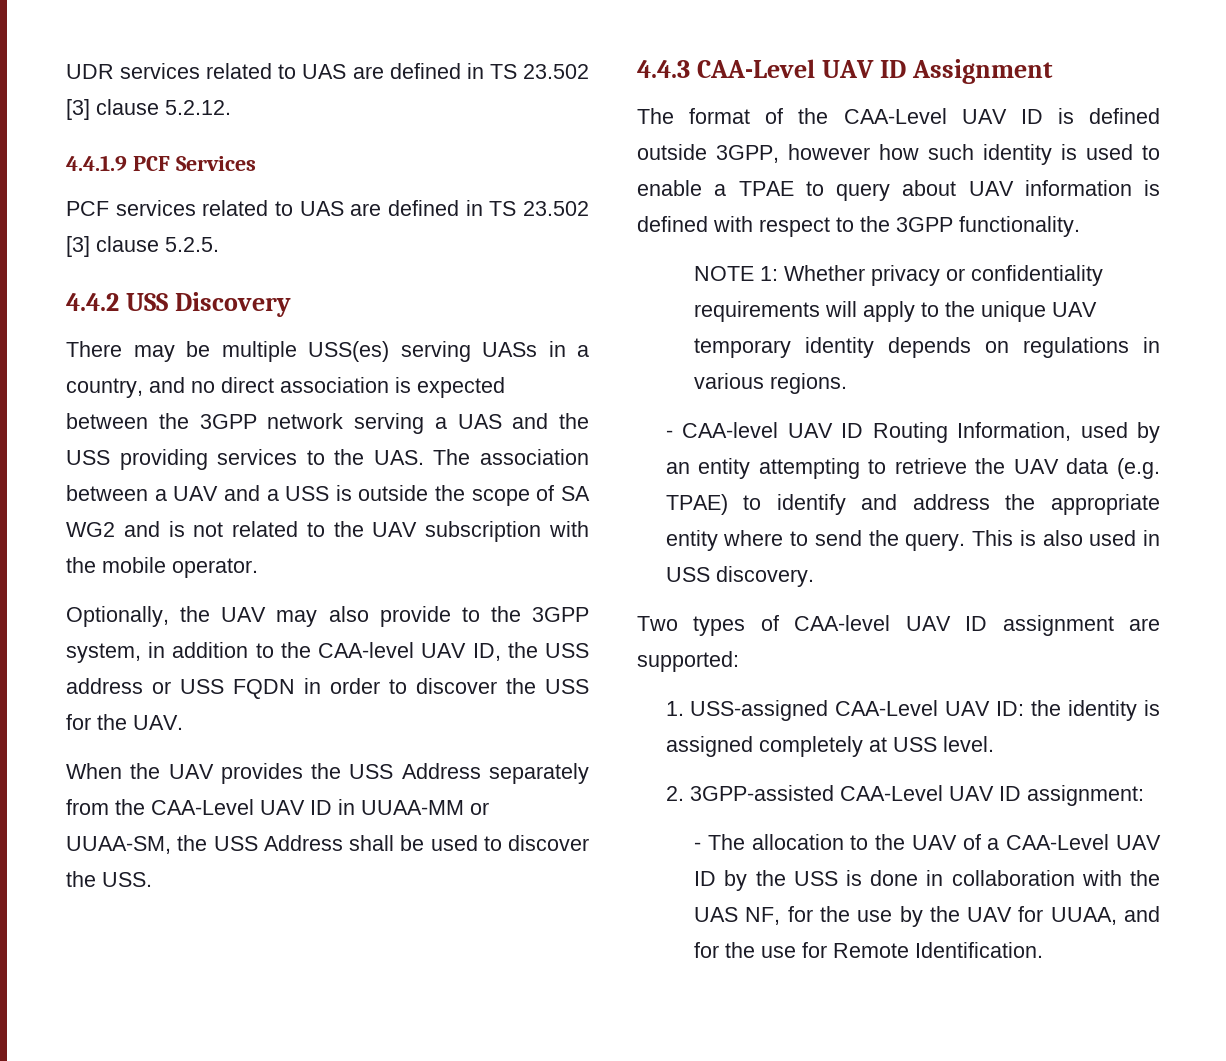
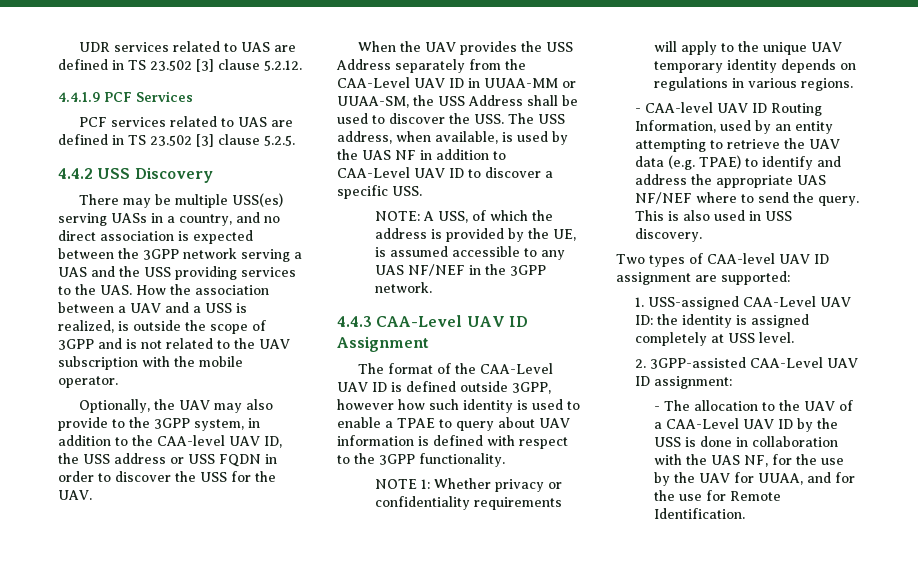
[433,449,471,465] The -> [136,284,191,295] How the
(352, 493) none -> [58,320,129,333] realized, is
[560,486,590,501] [66,522,115,537] SA WG2 -> [58,339,94,350] 3GPP
(152, 879) none -> [508,113,565,124] [337,131,568,145] [337,149,506,160] [337,167,553,178] [337,185,422,199] [374,210,553,223] [374,228,576,242] [374,246,565,260] [374,264,546,276] [374,282,432,293] The USS address, when available, is used by the UAS NF in addition to CAA-Level UAV ID to discover a specific USS. // NOTE: A USS, of which the address is provided by the UE, is assumed accessible to any UAS NF/NEF in the 3GPP network.
[665,530,718,551] entity -> [796,175,826,185] [634,192,692,204] UAS NF/NEF

